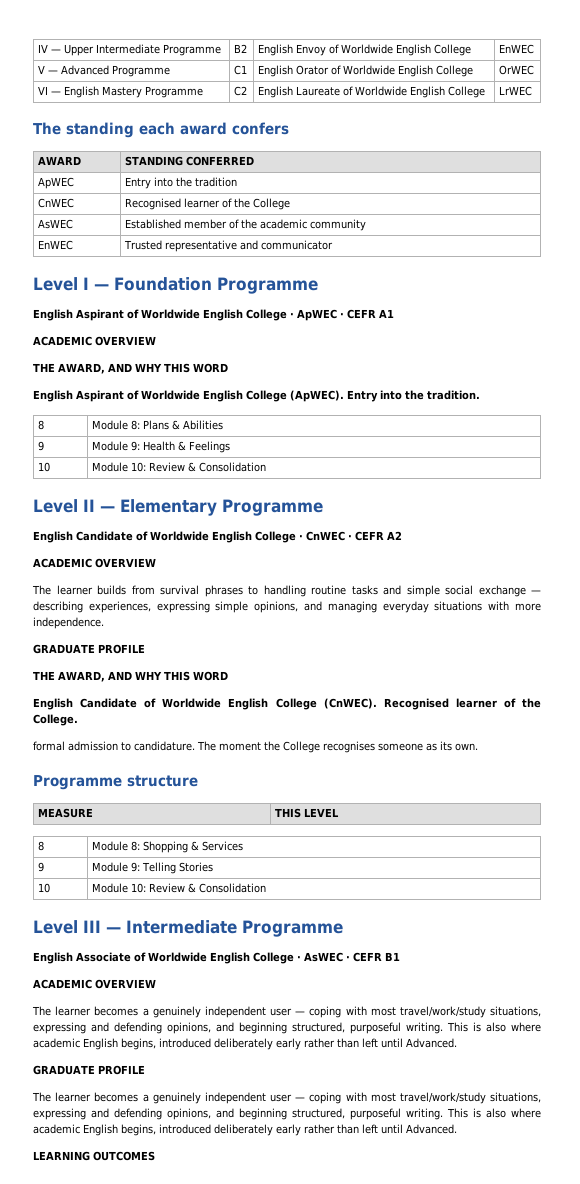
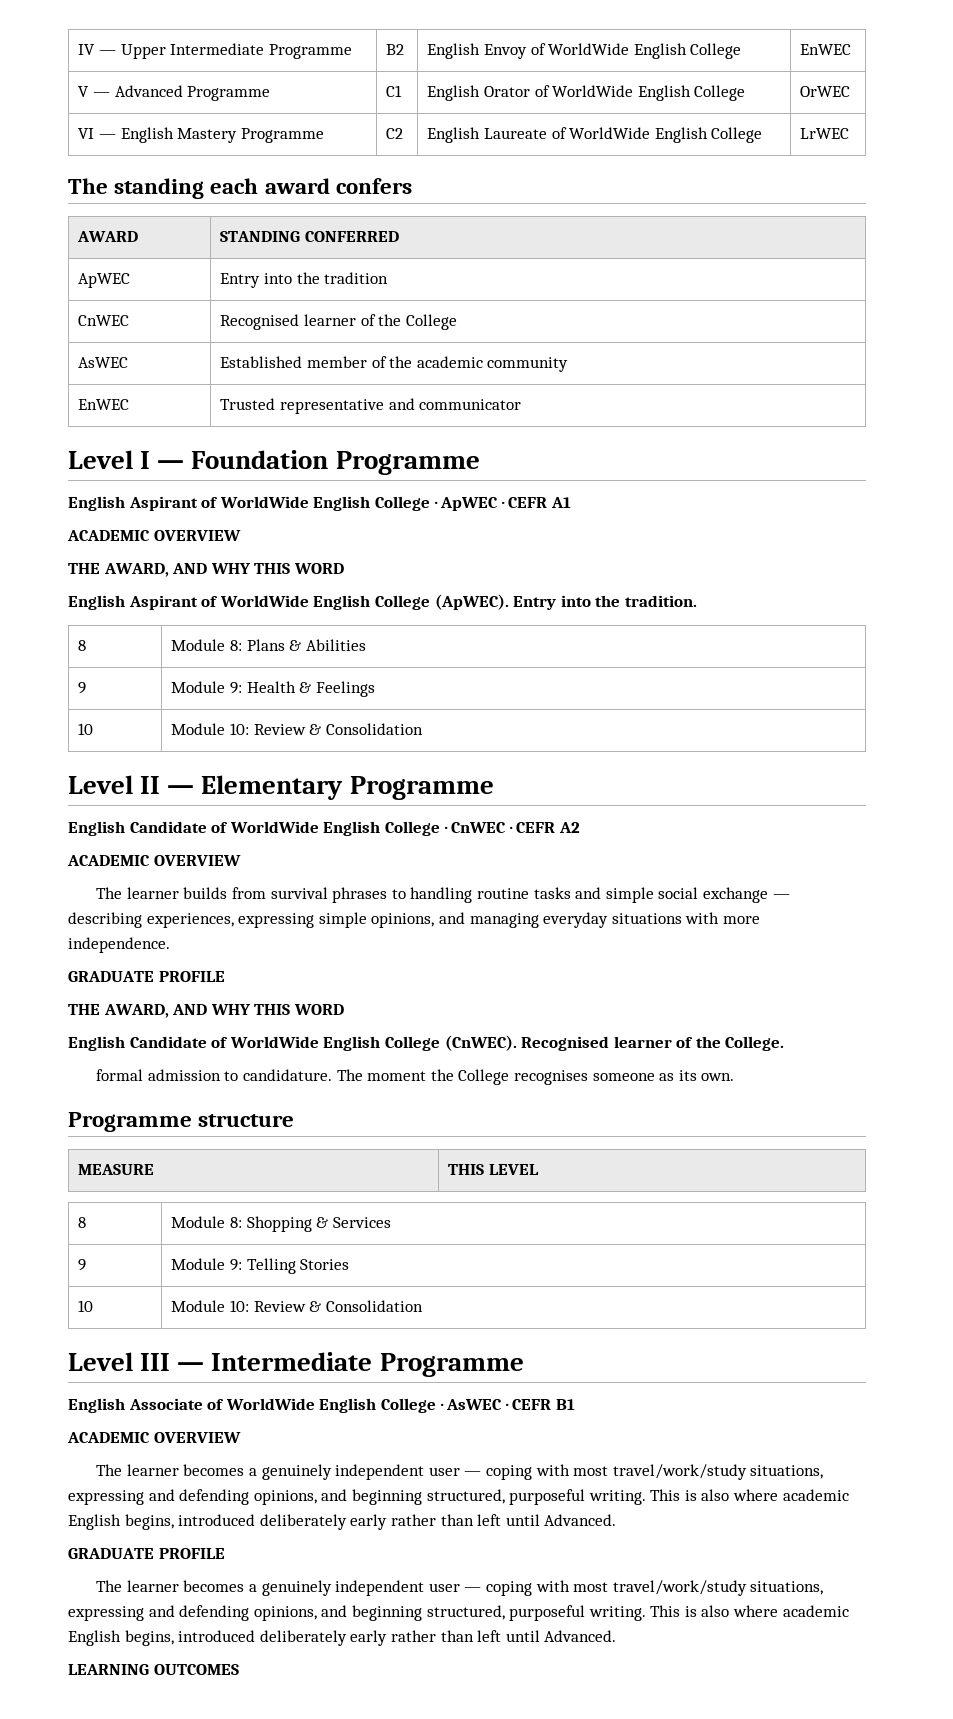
[340,44,393,54] Worldwide -> [548,43,630,55] WorldWide
[342,65,395,75] Worldwide -> [552,85,634,97] WorldWide
[354,86,407,96] Worldwide -> [569,127,651,139] WorldWide
[141,309,200,319] Worldwide -> [219,496,309,508] WorldWide
[141,390,200,400] Worldwide -> [219,595,309,607] WorldWide
[150,531,209,541] Worldwide -> [229,821,319,833] WorldWide
[162,698,222,708] Worldwide -> [229,1036,319,1048] WorldWide
[148,952,207,962] Worldwide -> [225,1398,315,1410] WorldWide

